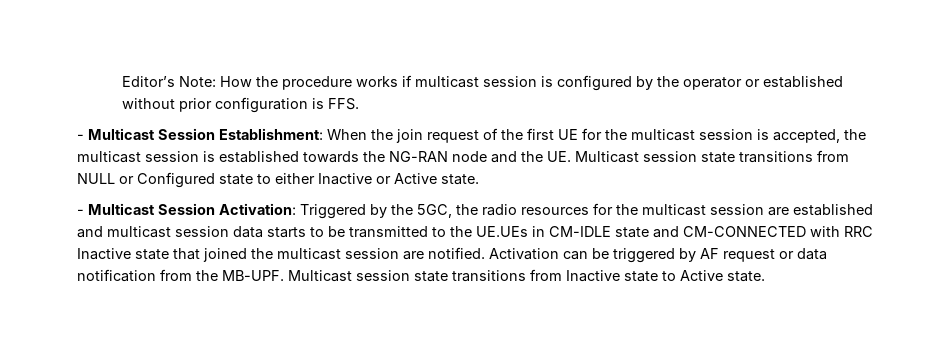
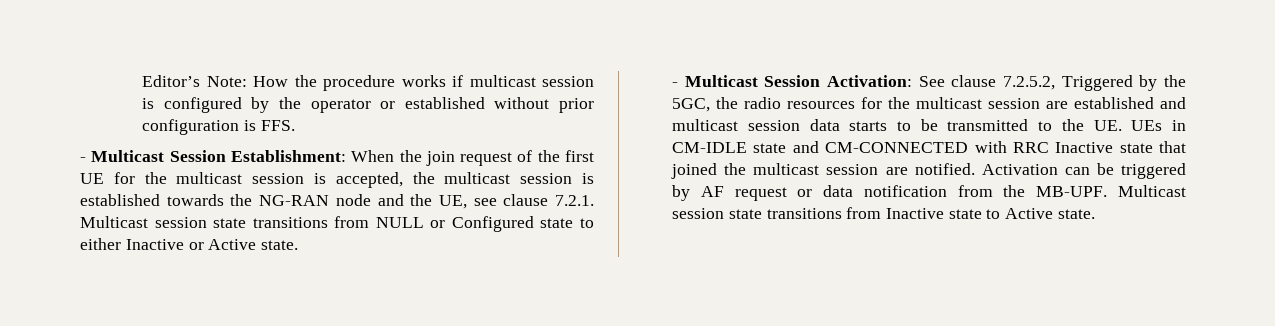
[547,151,572,162] UE. -> [438,194,594,209] UE, see clause 7.2.1.
(297, 209) none -> [918,75,1056,90] See clause 7.2.5.2,
[476,226,529,237] UE.UEs -> [1093,120,1163,131] UE. UEs

